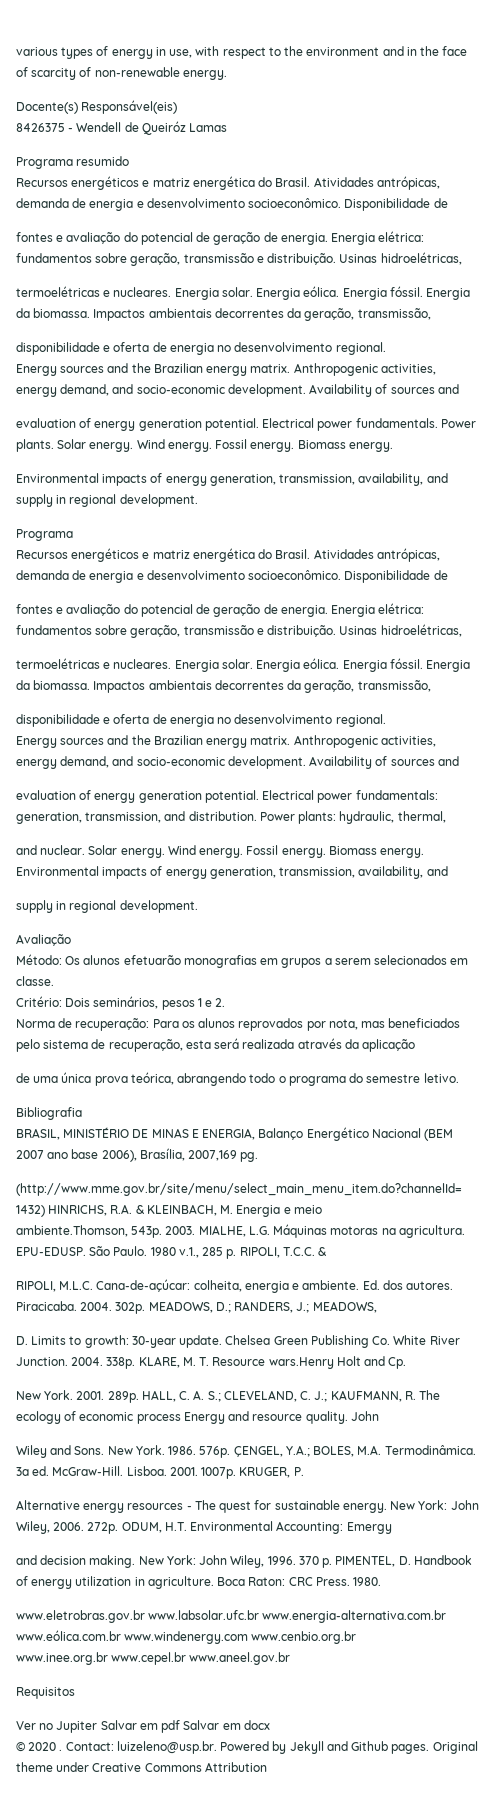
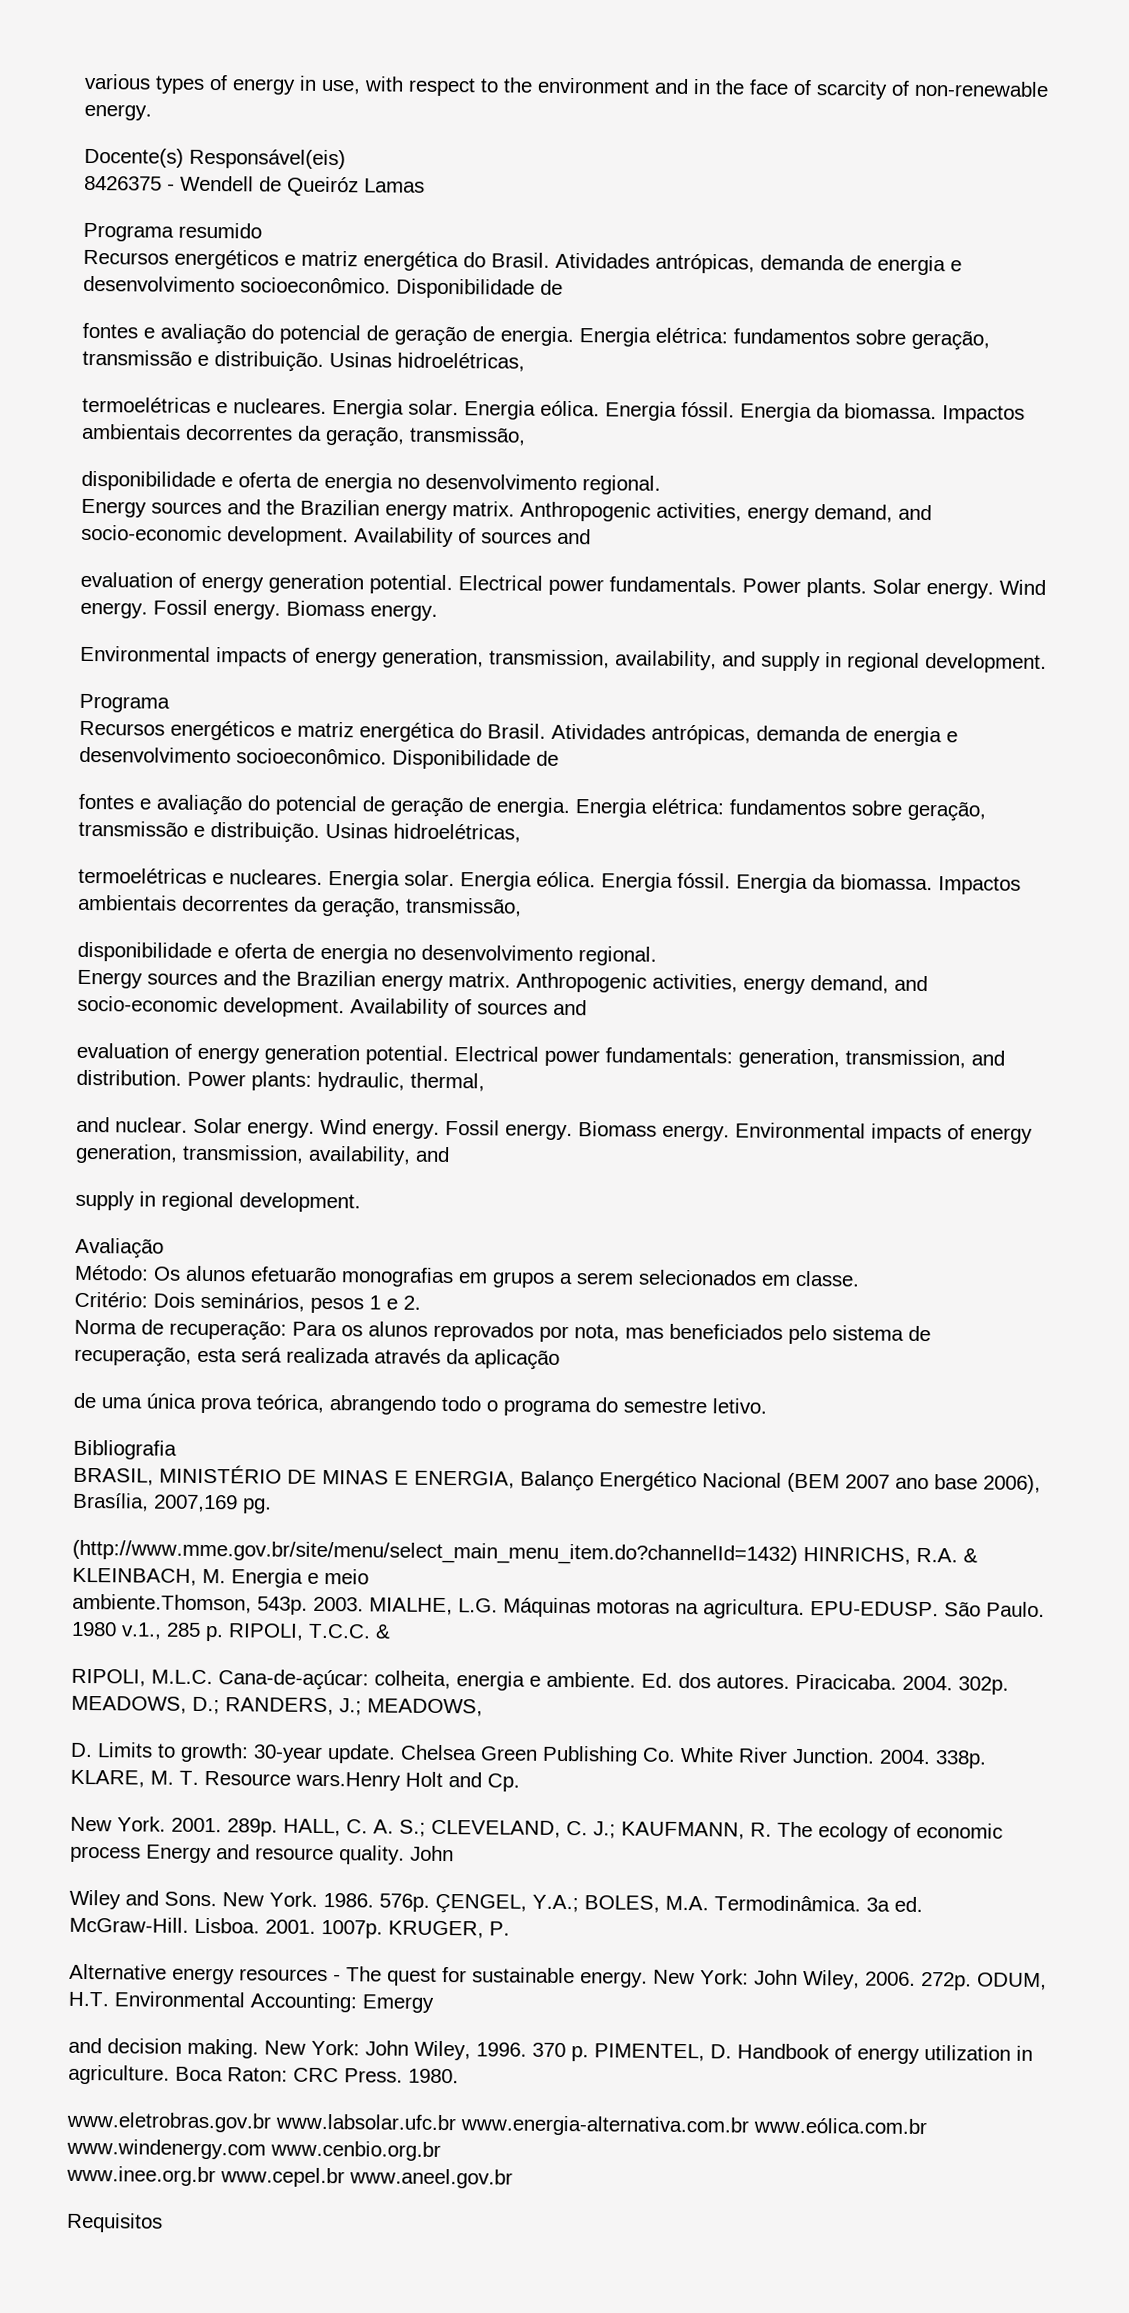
[16,1720,270,1733] [16,1741,478,1754] [16,1762,267,1772] // Ver no Jupiter Salvar em pdf Salvar em docx // © 2020 . Contact: luizeleno@usp.br. Powered by Jekyll and Github pages. Original theme under Creative Commons Attribution -> (163, 2222) none

